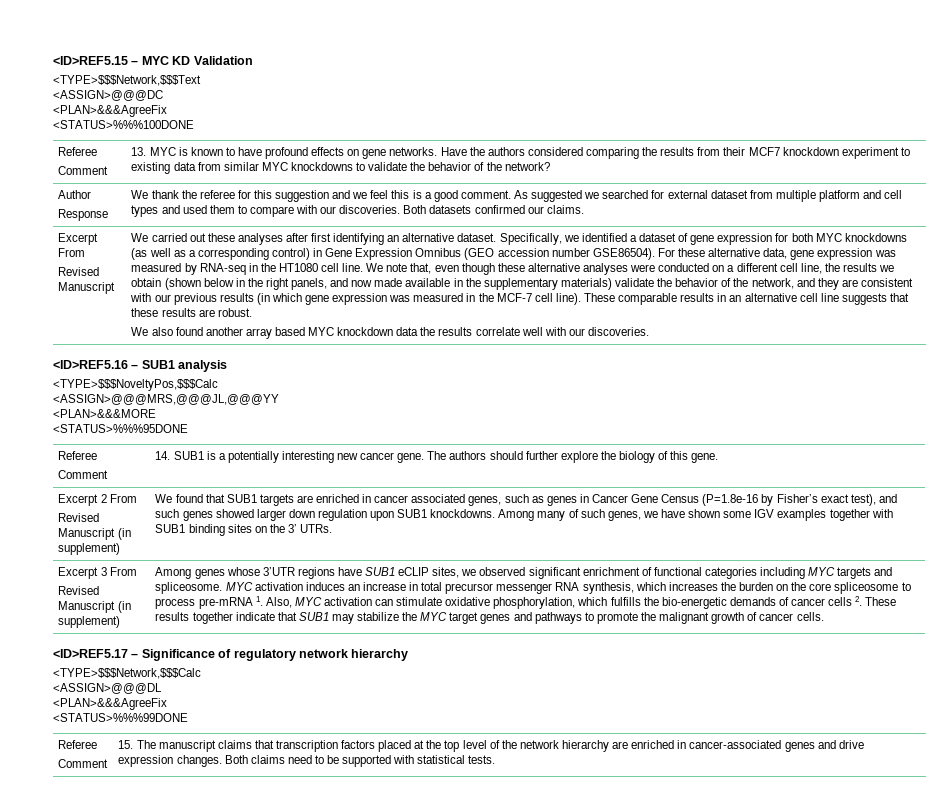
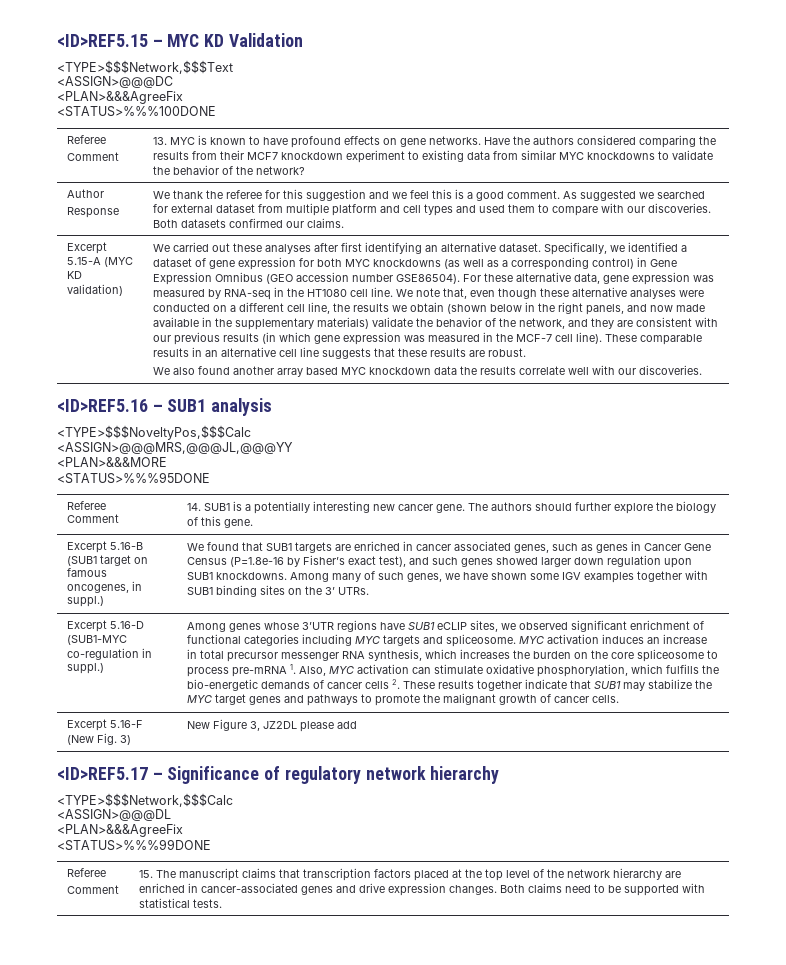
[58,248,86,257] [58,267,100,276] [58,282,116,294] From // Revised Manuscript -> [66,257,133,267] [66,271,82,279] [66,284,123,296] 5.15-A (MYC KD validation)
[100,494,137,503] [58,513,100,522] [58,528,131,540] [58,543,121,555] 2 From // Revised Manuscript (in supplement) -> [109,542,143,550] [66,555,148,566] [66,568,107,577] [66,581,142,593] [66,596,104,607] 5.16-B (SUB1 target on famous oncogenes, in suppl.)
[100,567,137,576] [58,586,100,595] [58,601,131,613] [58,616,121,628] 3 From // Revised Manuscript (in supplement) -> [109,621,144,629] [66,635,127,645] [66,648,152,660] [66,663,104,674] 5.16-D (SUB1-MYC co-regulation in suppl.)
(824, 616) none -> [66,719,143,731] [66,733,131,745] [186,719,357,732] // Excerpt 5.16-F (New Fig. 3) | New Figure 3, JZ2DL please add

